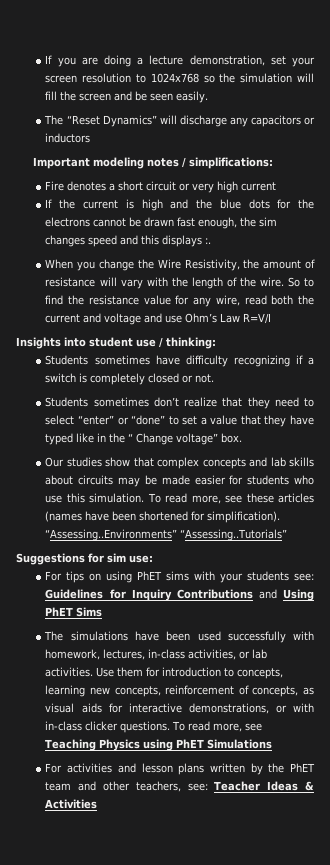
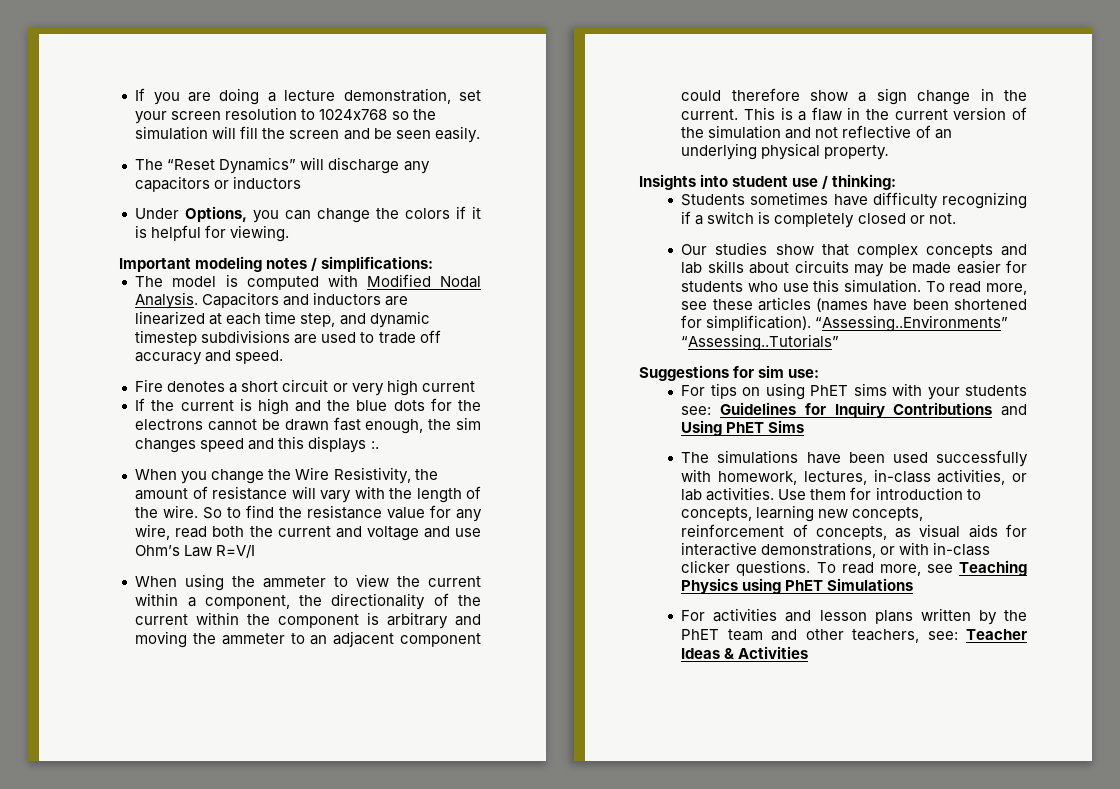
(91, 138) none -> [135,206,481,223] [135,225,290,242] // Under Options, you can change the colors if it is helpful for viewing.
(274, 163) none -> [135,274,481,290] [135,292,409,309] [135,311,430,328] [135,330,441,346] [135,350,284,365] // The model is computed with Modified Nodal Analysis. Capacitors and inductors are linearized at each time step, and dynamic timestep subdivisions are used to trade off accuracy and speed.
(272, 318) none -> [135,574,481,591] [135,593,481,610] [135,612,481,629] [135,631,481,648] [681,88,1027,105] [681,107,1027,121] [681,125,952,139] [681,143,890,160] // When using the ammeter to view the current within a component, the directionality of the current within the component is arbitrary and moving the ammeter to an adjacent component could therefore show a sign change in the current. This is a flaw in the current version of the simulation and not reflective of an underlying physical property.
[45,397,314,409] [45,415,314,427] [45,433,243,445] // Students sometimes don’t realize that they need to select “enter” or “done” to set a value that they have typed like in the “ Change voltage” box. -> (956, 218) none

